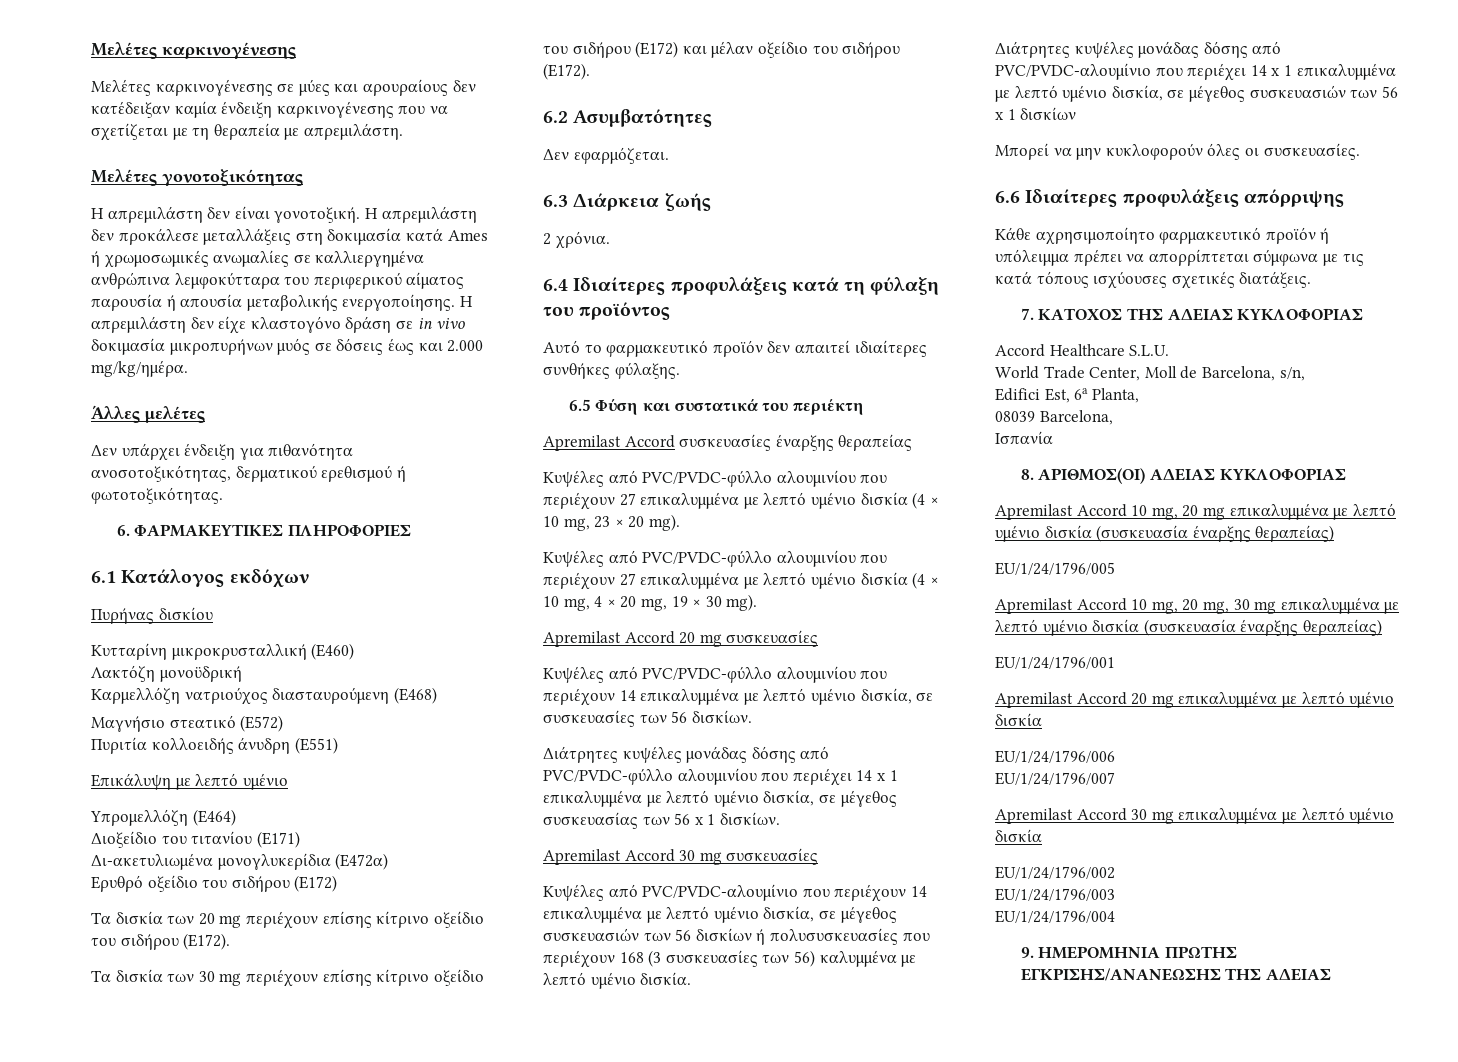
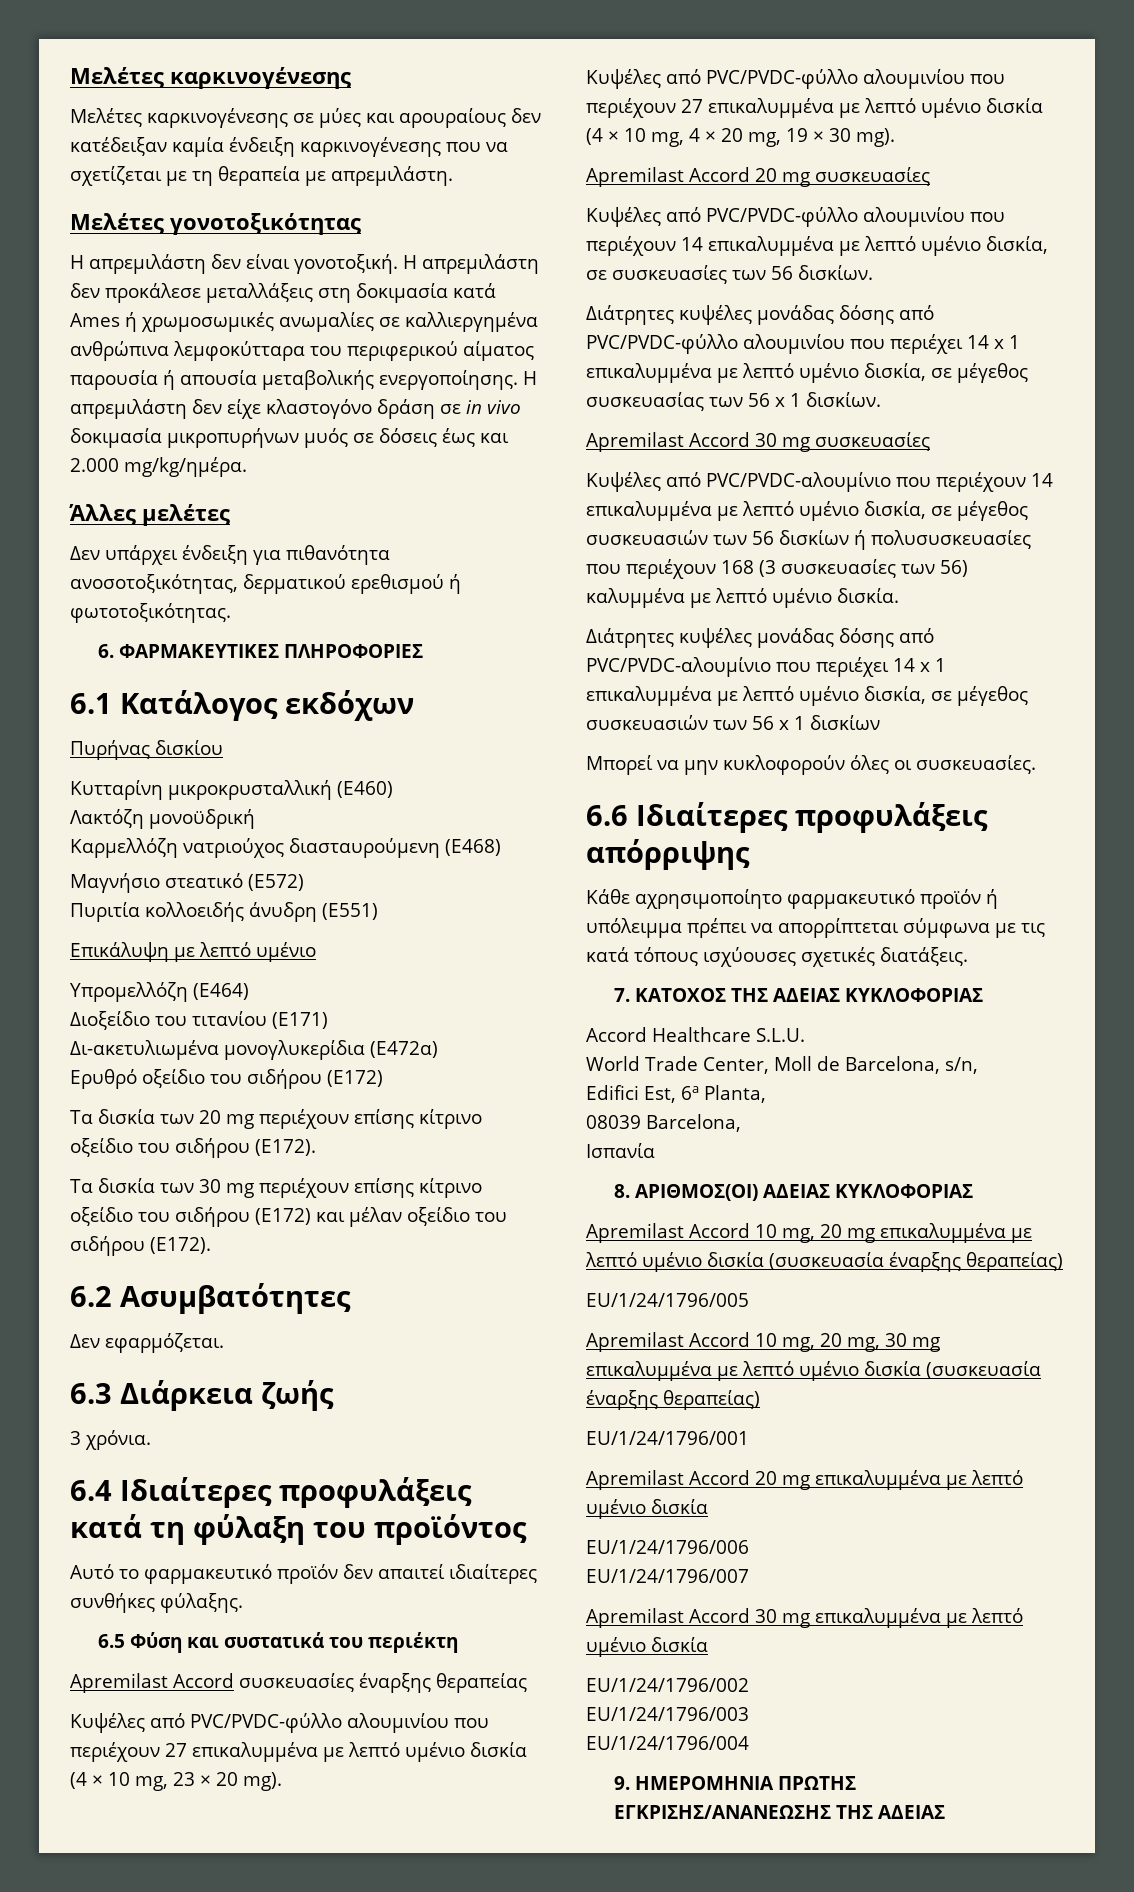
[543,233,551,245] 2 -> [70,1431,81,1445] 3

